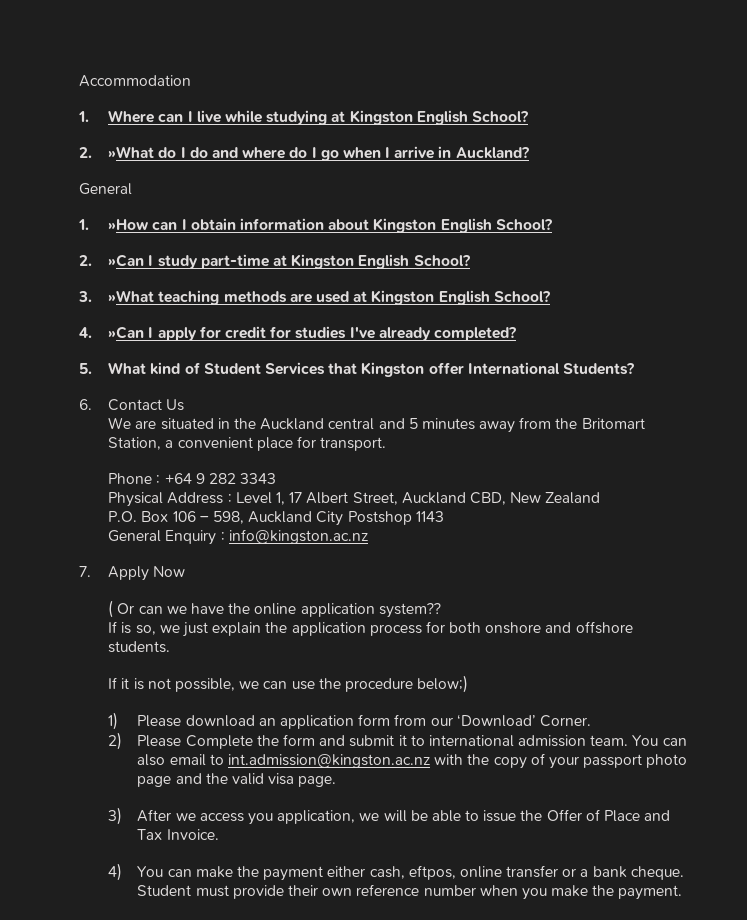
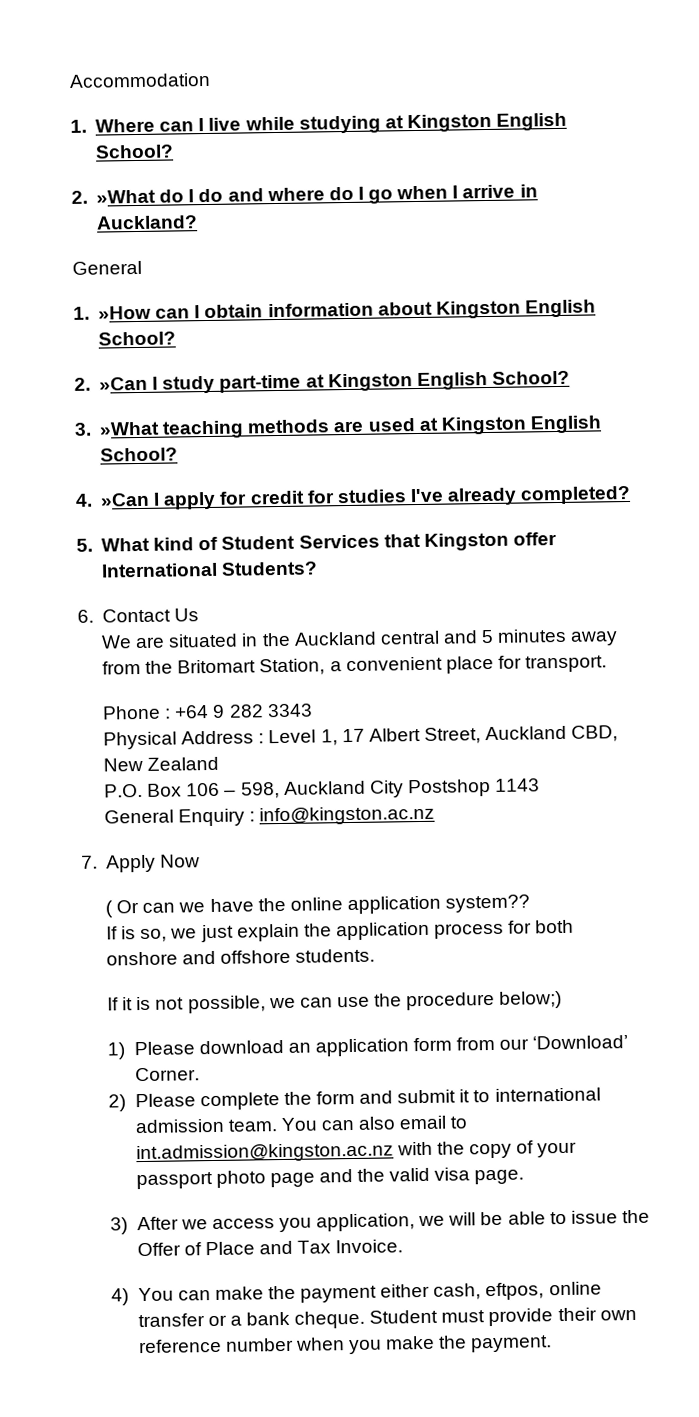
[185,735,253,749] Complete -> [199,1092,280,1111] complete

